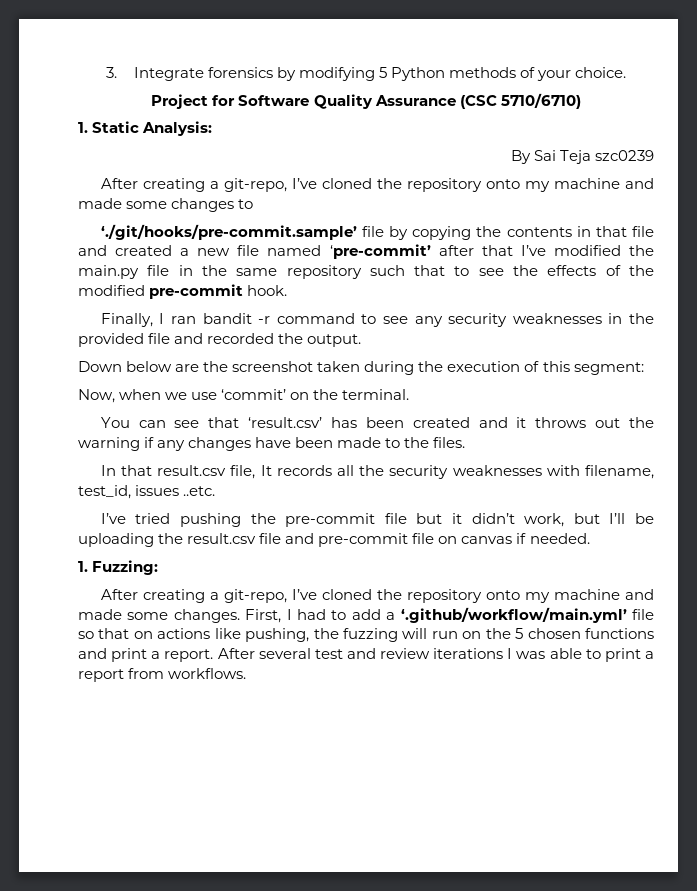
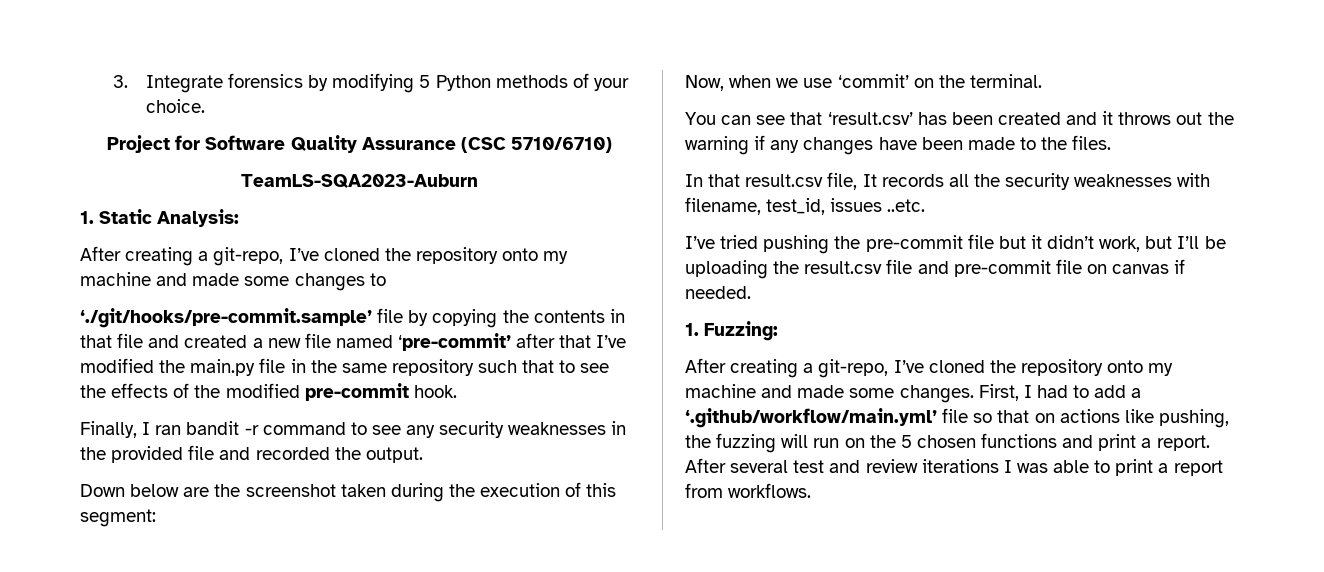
(581, 101) none -> [241,174,478,188] // TeamLS-SQA2023-Auburn
[510,150,654,164] // By Sai Teja szc0239 -> (240, 218) none

